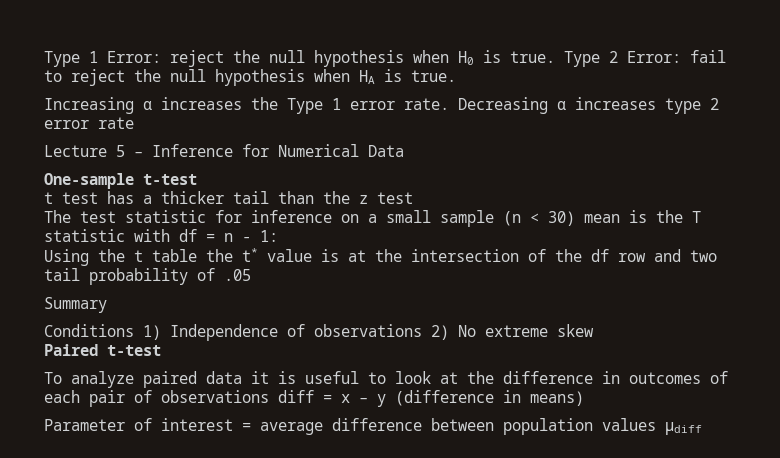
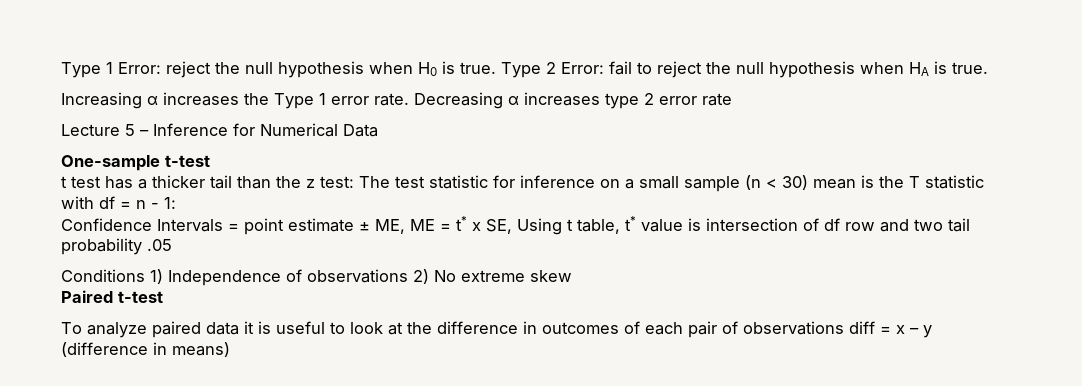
[377,192,413,204] test // -> [320,176,354,188] test:
[44,249,233,266] Using the t table the -> [61,216,620,235] Confidence Intervals = point estimate ± ME, ME = t* x SE, Using t table,
[348,249,402,262] at the -> (701, 224) none
[555,249,582,262] the -> (819, 224) none
[197,268,215,281] of -> (142, 246) none
[44,297,107,313] // Summary -> (172, 245) none
[44,418,702,435] // Parameter of interest = average difference between population values µdiff -> (230, 349) none

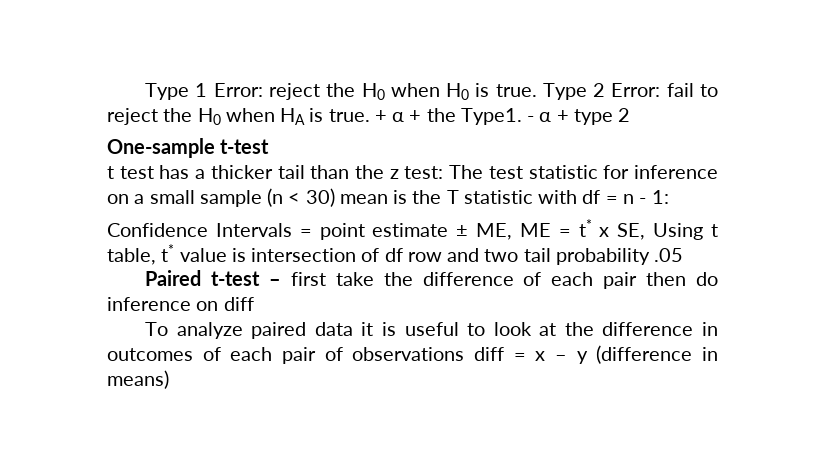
[245,61,364,78] null hypothesis -> [361,83,385,100] H0
[736,61,855,78] null hypothesis -> [197,108,221,125] H0
[61,92,732,109] [61,123,378,137] // Increasing α increases the Type 1 error rate. Decreasing α increases type 2 error rate // Lecture 5 – Inference for Numerical Data -> [374,108,631,125] + α + the Type1. - α + type 2
[61,269,572,286] [61,290,163,303] Conditions 1) Independence of observations 2) No extreme skew // Paired t-test -> [145,270,719,289] [107,297,254,311] Paired t-test – first take the difference of each pair then do inference on diff

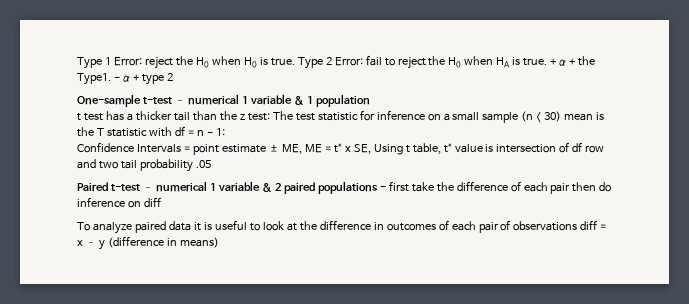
(270, 146) none -> [174,94,370,107] – numerical 1 variable & 1 population
(281, 282) none -> [155,181,386,194] numerical 1 variable & 2 paired populations -

